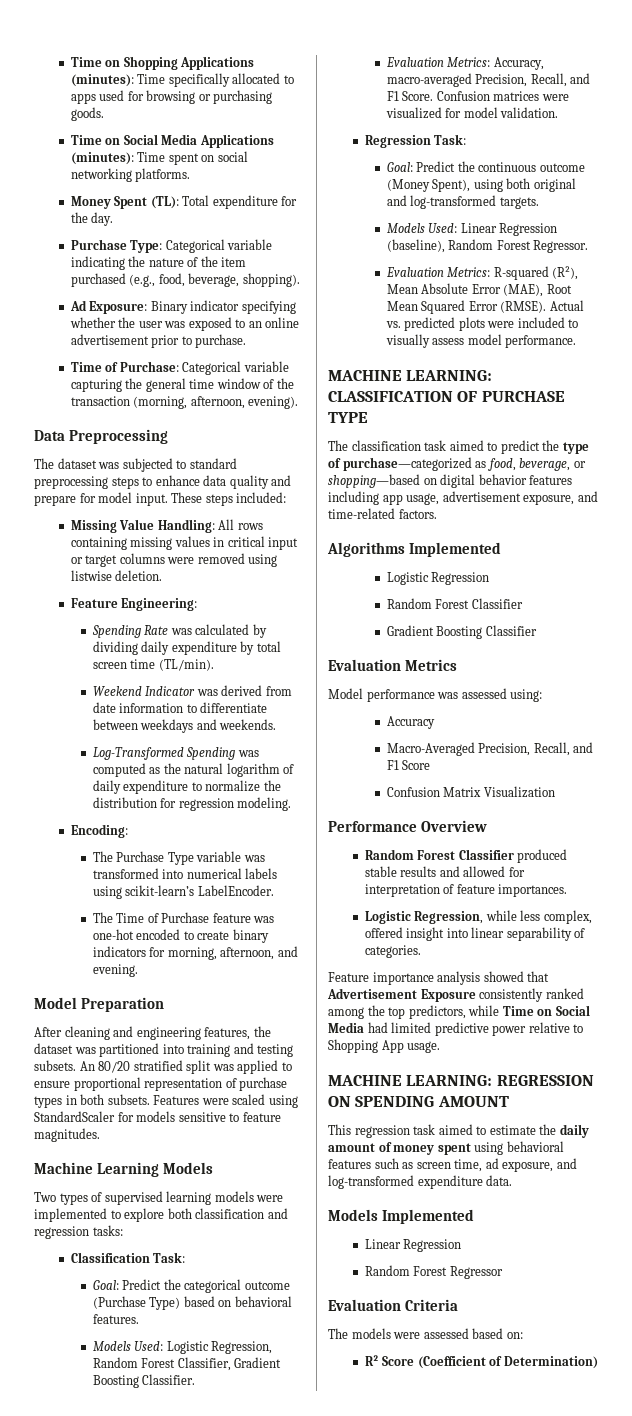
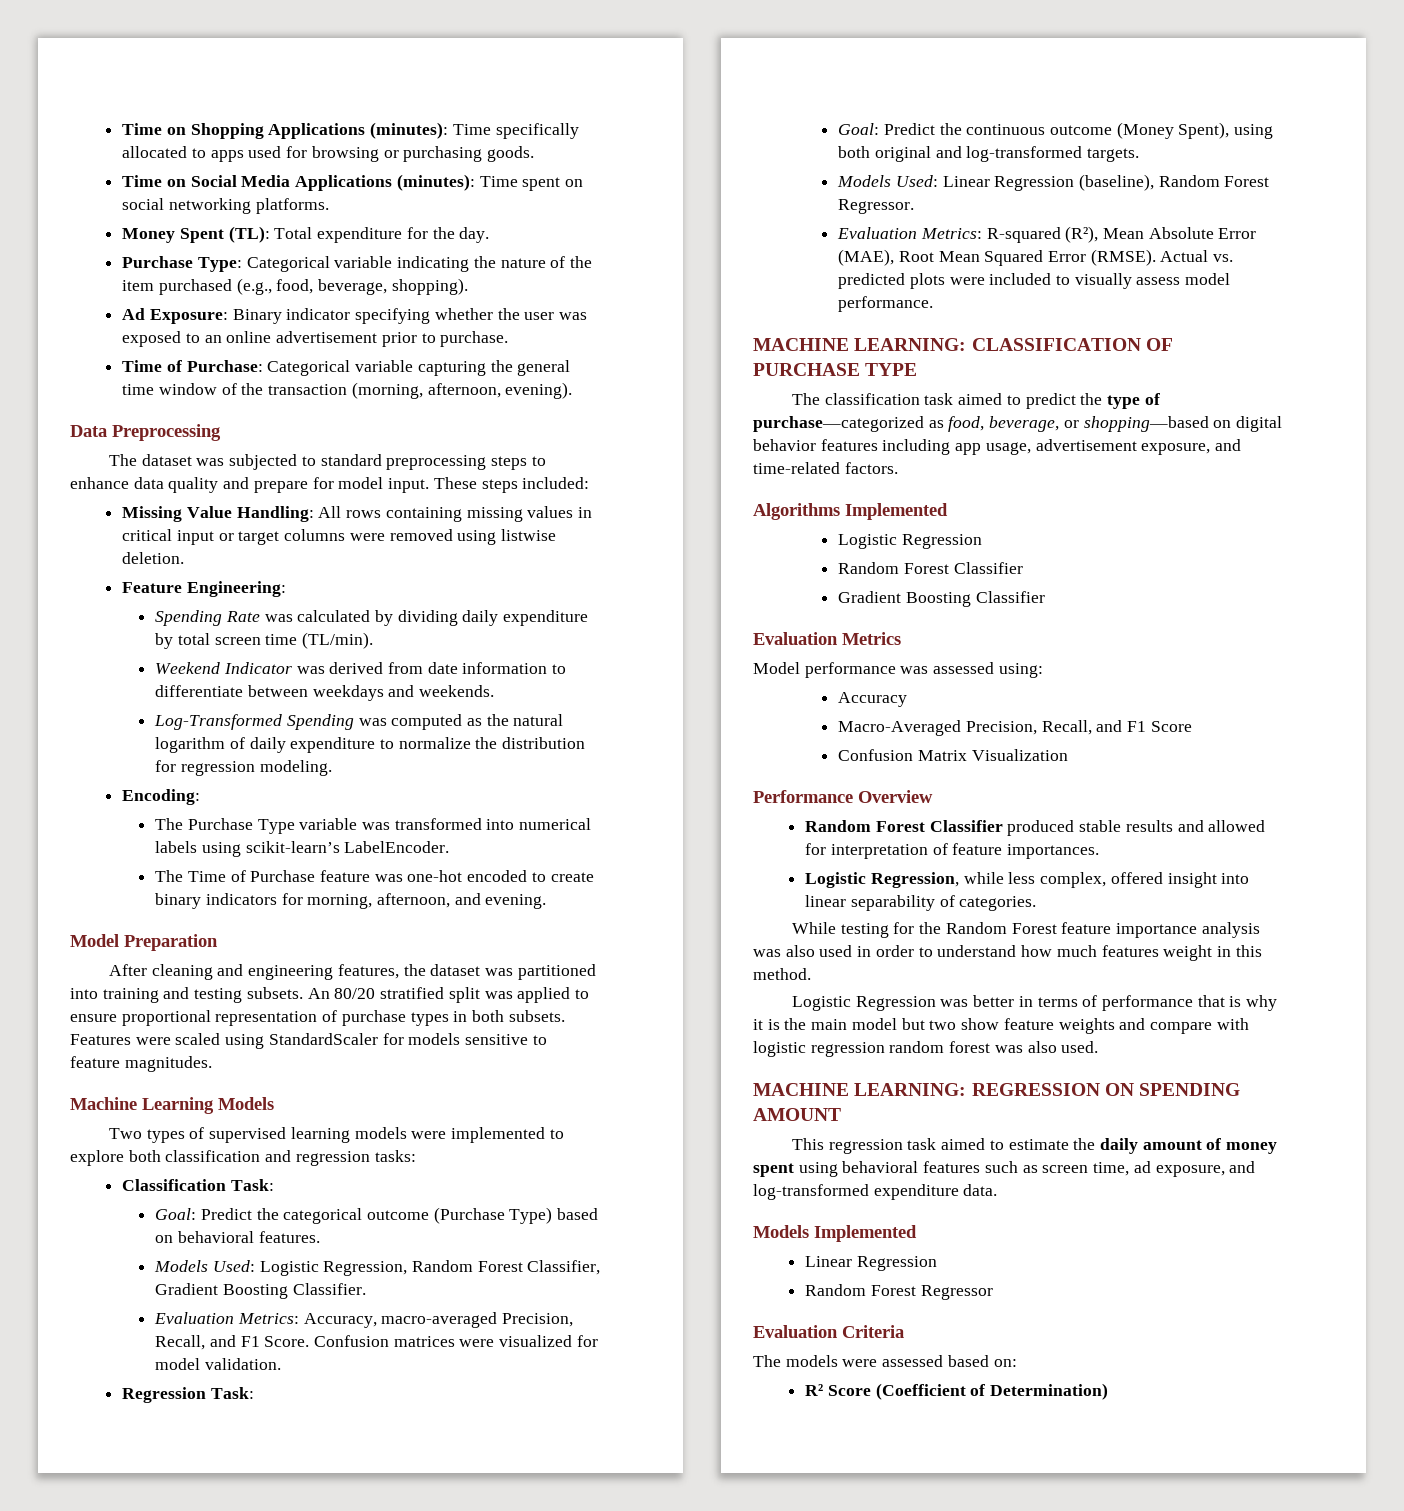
[328,971,550,985] [327,988,584,1002] [328,1005,590,1019] [328,1022,584,1036] [328,1039,441,1053] Feature importance analysis showed that Advertisement Exposure consistently ranked among the top predictors, while Time on Social Media had limited predictive power relative to Shopping App usage. -> [791,922,1260,938] [753,945,1262,961] [753,968,811,980] [791,995,1278,1011] [753,1018,1249,1034] [753,1041,1099,1057] While testing for the Random Forest feature importance analysis was also used in order to understand how much features weight in this method. // Logistic Regression was better in terms of performance that is why it is the main model but two show feature weights and compare with logistic regression random forest was also used.

